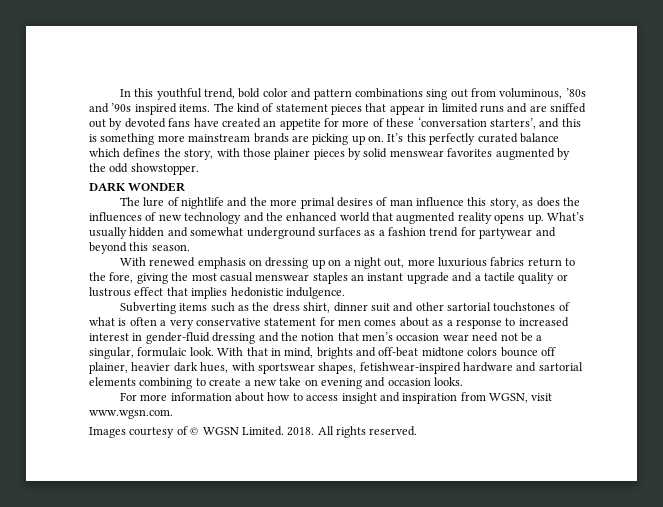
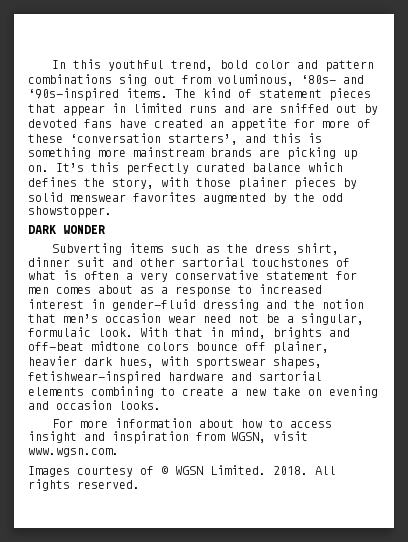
[565,88,586,97] [89,103,177,115] ’80s and ’90s inspired -> [301,75,364,84] [28,88,119,101] ‘80s- and ‘90s-inspired
[119,197,580,209] [89,212,584,224] [89,227,556,239] [89,242,190,254] [119,257,576,269] [89,272,568,284] [89,287,345,299] // The lure of nightlife and the more primal desires of man influence this story, as does the influences of new technology and the enhanced world that augmented reality opens up. What’s usually hidden and somewhat underground surfaces as a fashion trend for partywear and beyond this season. // With renewed emphasis on dressing up on a night out, more luxurious fabrics return to the fore, giving the most casual menswear staples an instant upgrade and a tactile quality or lustrous effect that implies hedonistic indulgence. -> (105, 229) none

